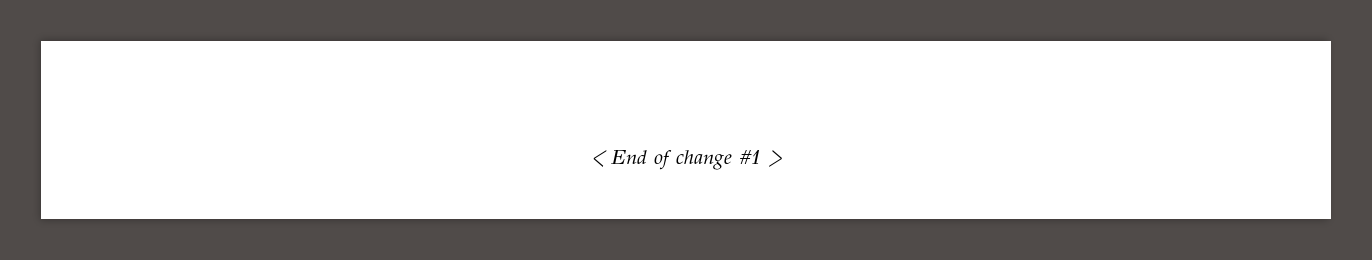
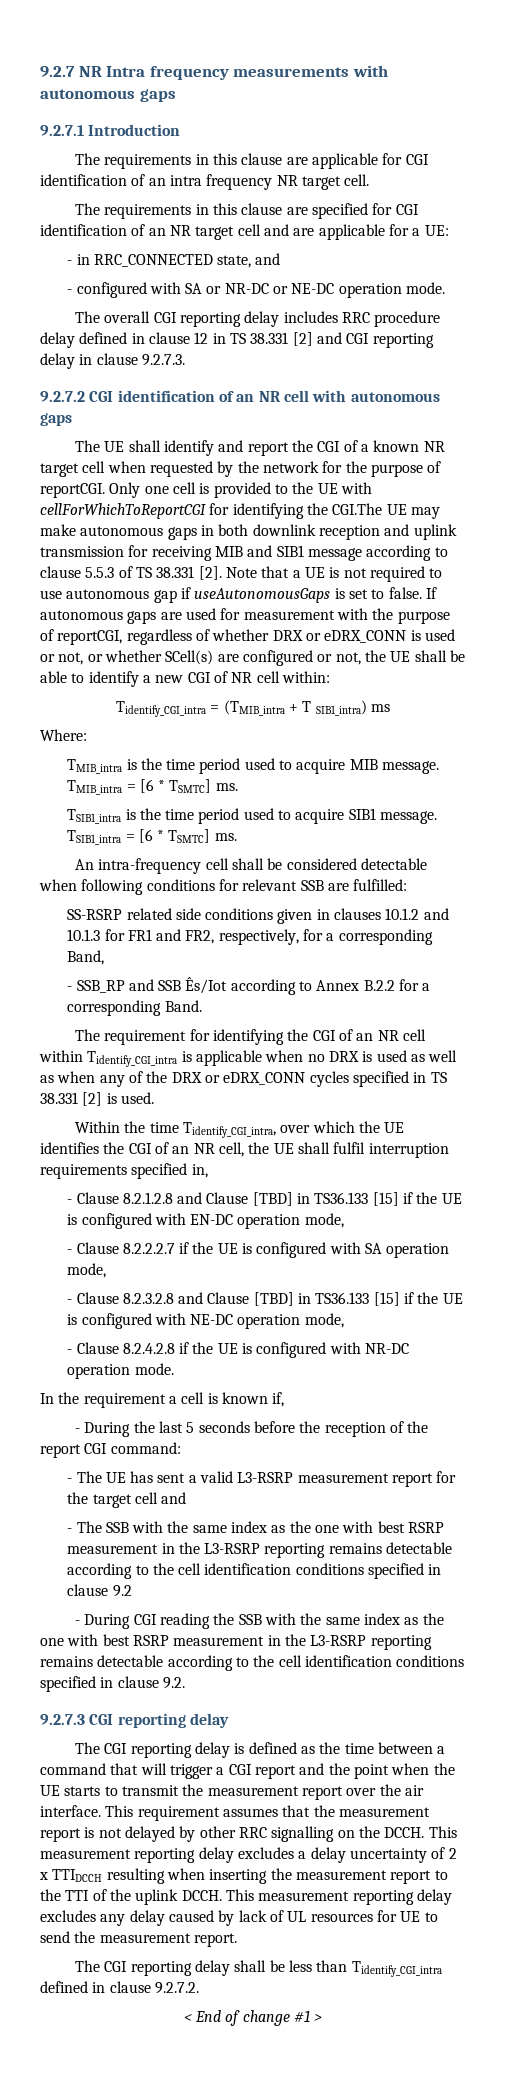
(591, 158) none -> [40,65,388,80] [40,89,176,102] [40,124,181,136] [75,153,429,169] [40,174,370,190] [75,203,419,219] [40,224,449,240] [67,253,281,268] [67,282,446,298] [75,311,441,327] [40,332,434,348] [40,353,185,369] [40,390,440,402] [40,413,72,426] [75,440,445,456] [40,461,442,477] [40,482,372,498] [40,503,440,519] [40,524,457,540] [40,545,448,561] [40,566,443,582] [40,587,437,603] [40,608,450,624] [40,629,455,645] [40,650,465,666] [40,671,330,687] [116,700,390,717] [40,729,87,741] [67,758,440,774] [67,779,238,795] [67,808,438,824] [67,829,237,845] [75,858,427,874] [39,879,408,895] [67,908,449,924] [67,929,433,945] [67,950,105,965] [67,977,431,995] [67,1000,202,1016] [75,1029,426,1045] [39,1050,458,1067] [40,1071,447,1087] [40,1092,154,1106] [75,1121,405,1138] [40,1142,449,1158] [40,1163,208,1179] [67,1192,462,1206] [67,1213,344,1229] [67,1242,450,1258] [67,1263,107,1278] [67,1292,463,1306] [67,1313,344,1329] [67,1342,410,1358] [67,1363,174,1379] [40,1392,285,1408] [75,1421,429,1437] [40,1442,181,1458] [67,1471,457,1487] [67,1492,187,1508] [67,1521,445,1533] [67,1542,453,1558] [67,1563,442,1579] [67,1584,132,1597] [75,1613,444,1629] [40,1634,432,1650] [40,1655,465,1671] [40,1676,185,1692] [40,1713,229,1728] [75,1742,446,1758] [40,1763,455,1779] [40,1784,424,1800] [40,1805,430,1821] [40,1826,457,1842] [40,1847,457,1863] [39,1868,448,1884] [40,1889,452,1905] [40,1910,438,1926] [40,1931,237,1947] [75,1960,442,1977] [40,1981,199,1994] 9.2.7 NR Intra frequency measurements with autonomous gaps // 9.2.7.1 Introduction // The requirements in this clause are applicable for CGI identification of an intra frequency NR target cell. // The requirements in this clause are specified for CGI identification of an NR target cell and are applicable for a UE: // - in RRC_CONNECTED state, and // - configured with SA or NR-DC or NE-DC operation mode. // The overall CGI reporting delay includes RRC procedure delay defined in clause 12 in TS 38.331 [2] and CGI reporting delay in clause 9.2.7.3. // 9.2.7.2 CGI identification of an NR cell with autonomous gaps // The UE shall identify and report the CGI of a known NR target cell when requested by the network for the purpose of reportCGI. Only one cell is provided to the UE with cellForWhichToReportCGI for identifying the CGI.The UE may make autonomous gaps in both downlink reception and uplink transmission for receiving MIB and SIB1 message according to clause 5.5.3 of TS 38.331 [2]. Note that a UE is not required to use autonomous gap if useAutonomousGaps is set to false. If autonomous gaps are used for measurement with the purpose of reportCGI, regardless of whether DRX or eDRX_CONN is used or not, or whether SCell(s) are configured or not, the UE shall be able to identify a new CGI of NR cell within: // Tidentify_CGI_intra = (TMIB_intra + T SIB1_intra) ms // Where: // TMIB_intra is the time period used to acquire MIB message. TMIB_intra = [6 * TSMTC] ms. // TSIB1_intra is the time period used to acquire SIB1 message. TSIB1_intra = [6 * TSMTC] ms. // An intra-frequency cell shall be considered detectable when following conditions for relevant SSB are fulfilled: // SS-RSRP related side conditions given in clauses 10.1.2 and 10.1.3 for FR1 and FR2, respectively, for a corresponding Band, // - SSB_RP and SSB Ês/Iot according to Annex B.2.2 for a corresponding Band. // The requirement for identifying the CGI of an NR cell within Tidentify_CGI_intra is applicable when no DRX is used as well as when any of the DRX or eDRX_CONN cycles specified in TS 38.331 [2] is used. // Within the time Tidentify_CGI_intra, over which the UE identifies the CGI of an NR cell, the UE shall fulfil interruption requirements specified in, // - Clause 8.2.1.2.8 and Clause [TBD] in TS36.133 [15] if the UE is configured with EN-DC operation mode, // - Clause 8.2.2.2.7 if the UE is configured with SA operation mode, // - Clause 8.2.3.2.8 and Clause [TBD] in TS36.133 [15] if the UE is configured with NE-DC operation mode, // - Clause 8.2.4.2.8 if the UE is configured with NR-DC operation mode. // In the requirement a cell is known if, // - During the last 5 seconds before the reception of the report CGI command: // - The UE has sent a valid L3-RSRP measurement report for the target cell and // - The SSB with the same index as the one with best RSRP measurement in the L3-RSRP reporting remains detectable according to the cell identification conditions specified in clause 9.2 // - During CGI reading the SSB with the same index as the one with best RSRP measurement in the L3-RSRP reporting remains detectable according to the cell identification conditions specified in clause 9.2. // 9.2.7.3 CGI reporting delay // The CGI reporting delay is defined as the time between a command that will trigger a CGI report and the point when the UE starts to transmit the measurement report over the air interface. This requirement assumes that the measurement report is not delayed by other RRC signalling on the DCCH. This measurement reporting delay excludes a delay uncertainty of 2 x TTIDCCH resulting when inserting the measurement report to the TTI of the uplink DCCH. This measurement reporting delay excludes any delay caused by lack of UL resources for UE to send the measurement report. // The CGI reporting delay shall be less than Tidentify_CGI_intra defined in clause 9.2.7.2. //

